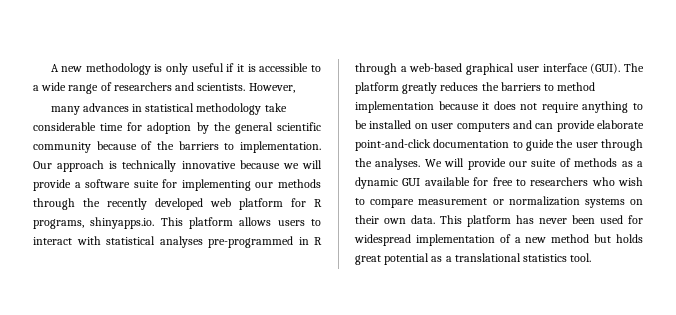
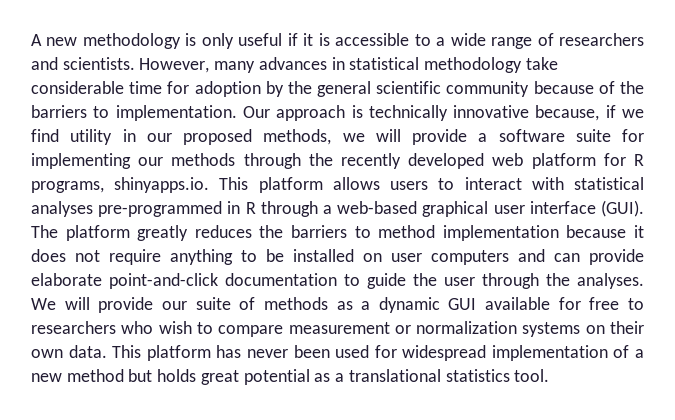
(295, 88) // -> (210, 65) none
[239,160,280,169] because -> [535,105,644,121] [31,129,332,145] because, if we find utility in our proposed methods,

